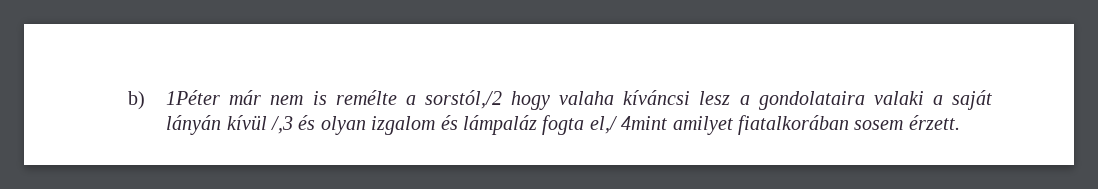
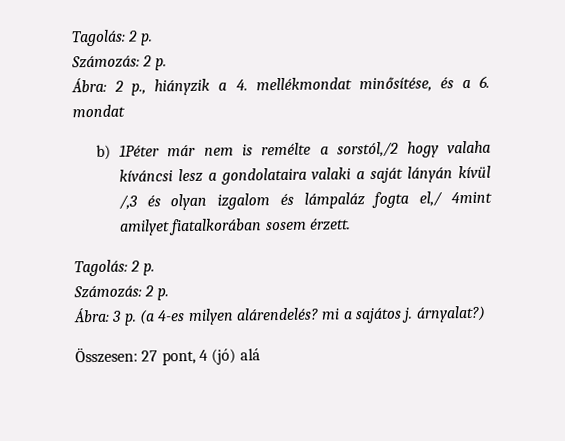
(127, 100) none -> [71,29,153,47] [71,55,167,71] [71,75,491,96] [72,104,125,118] Tagolás: 2 p. // Számozás: 2 p. // Ábra: 2 p., hiányzik a 4. mellékmondat minősítése, és a 6. mondat //
(960, 122) none -> [74,259,155,277] [73,285,169,301] [73,305,486,326] [75,347,261,366] // Tagolás: 2 p. // Számozás: 2 p. // Ábra: 3 p. (a 4-es milyen alárendelés? mi a sajátos j. árnyalat?) // Összesen: 27 pont, 4 (jó) alá

